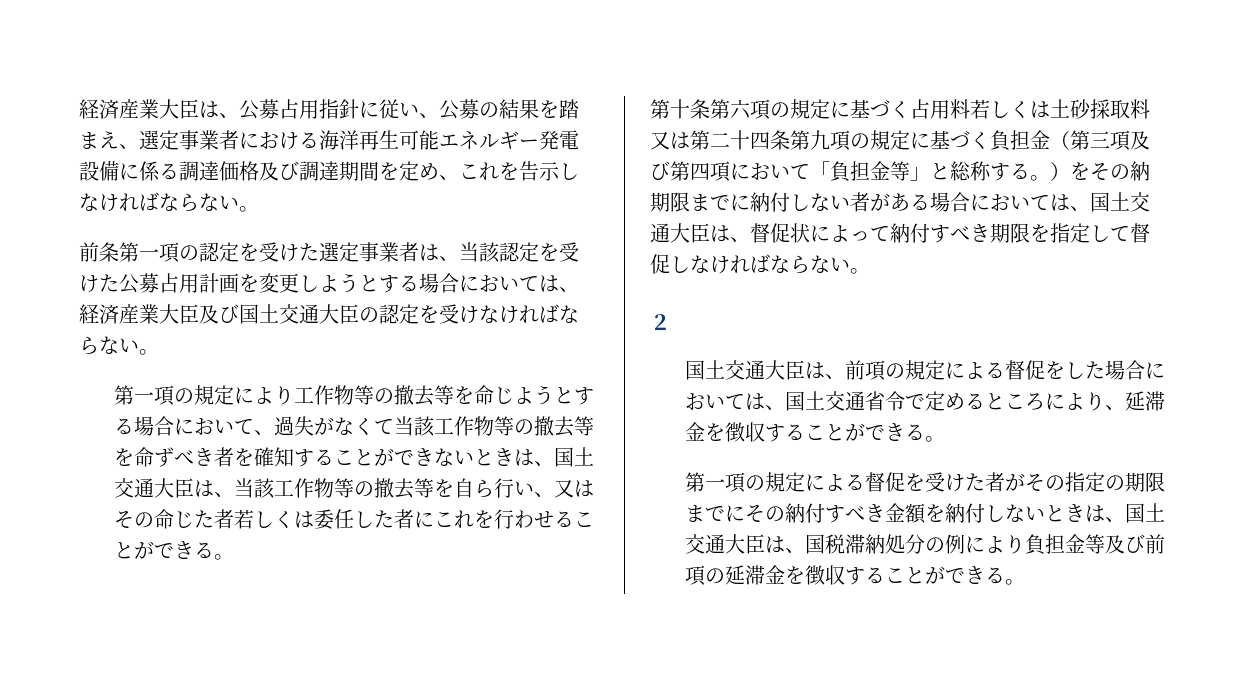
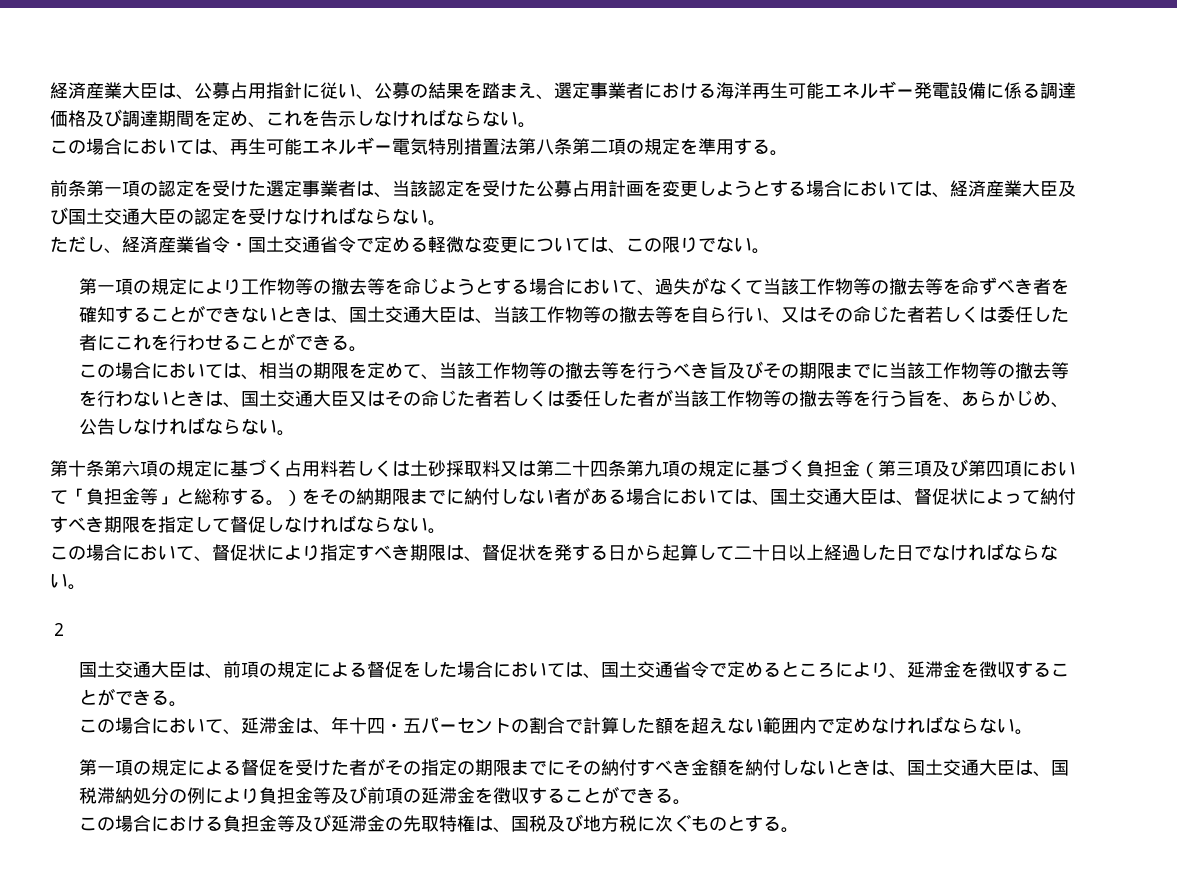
(259, 209) none -> [50,137,788,156] // この場合においては、再生可能エネルギー電気特別措置法第八条第二項の規定を準用する。
(159, 352) none -> [50,236,770,254] // ただし、経済産業省令・国土交通省令で定める軽微な変更については、この限りでない。
(235, 557) none -> [78,361,1069,380] [78,389,1069,408] [78,417,295,436] // この場合においては、相当の期限を定めて、当該工作物等の撤去等を行うべき旨及びその期限までに当該工作物等の撤去等を行わないときは、国土交通大臣又はその命じた者若しくは委任した者が当該工作物等の撤去等を行う旨を、あらかじめ、公告しなければならない。
(870, 271) none -> [50,543,1058,562] [50,573,86,590] // この場合において、督促状により指定すべき期限は、督促状を発する日から起算して二十日以上経過した日でなければならない。
(946, 439) none -> [78,716,1033,735] // この場合において、延滞金は、年十四・五パーセントの割合で計算した額を超えない範囲内で定めなければならない。
(1026, 582) none -> [78,814,799,833] // この場合における負担金等及び延滞金の先取特権は、国税及び地方税に次ぐものとする。

